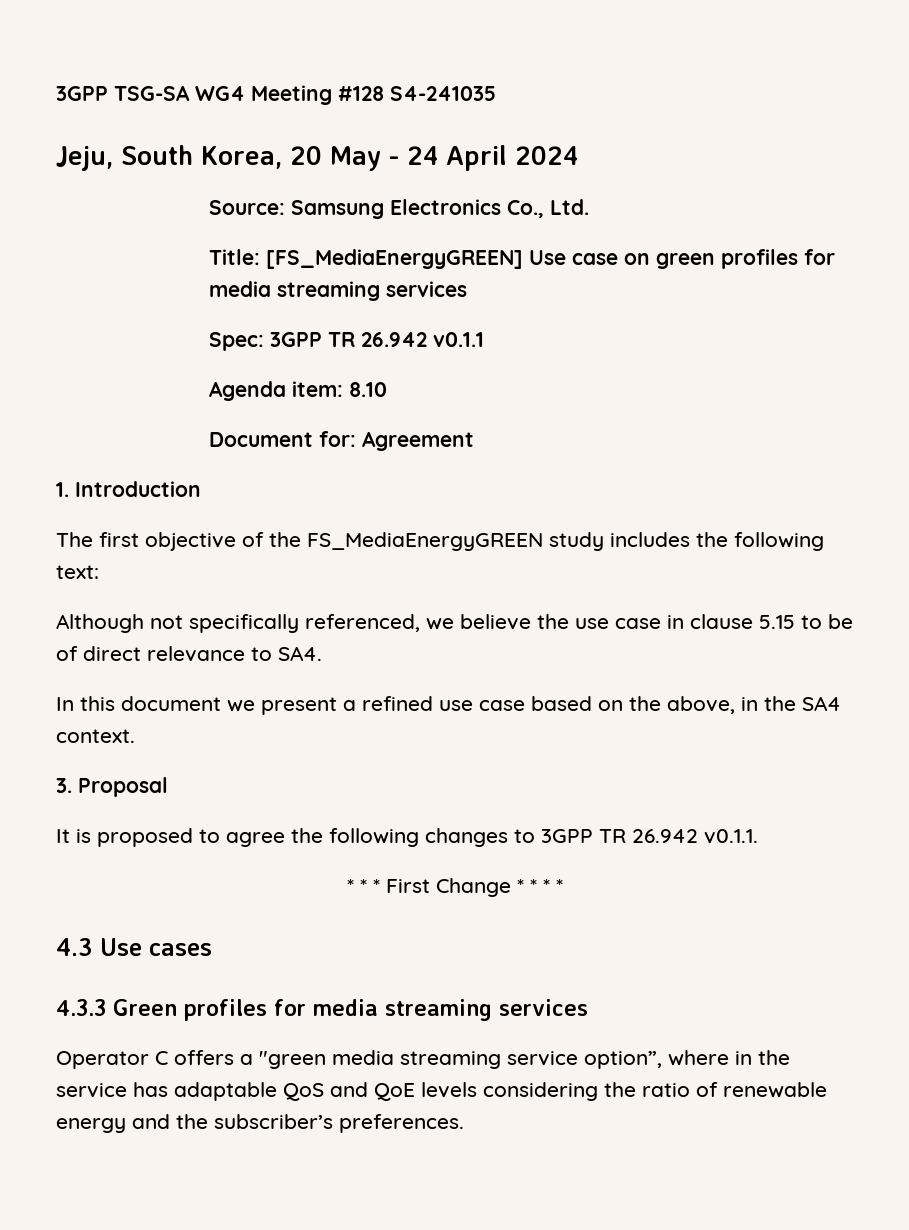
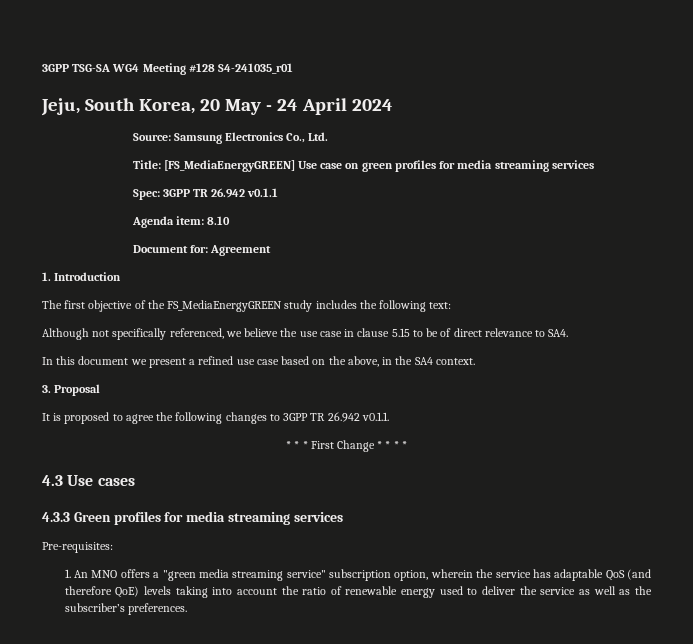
[390,86,496,101] S4-241035 -> [218,63,294,74] S4-241035_r01
[56,1051,168,1069] Operator C -> [42,542,113,553] [64,569,118,578] Pre-requisites: // 1. An MNO
[507,1050,752,1069] service option”, where in -> [286,569,473,581] service" subscription option, wherein
[330,1082,598,1101] and QoE levels considering -> [627,569,651,580] [64,586,277,598] (and therefore QoE) levels taking into account
[132,1114,170,1129] and -> [439,586,631,595] used to deliver the service as well as

